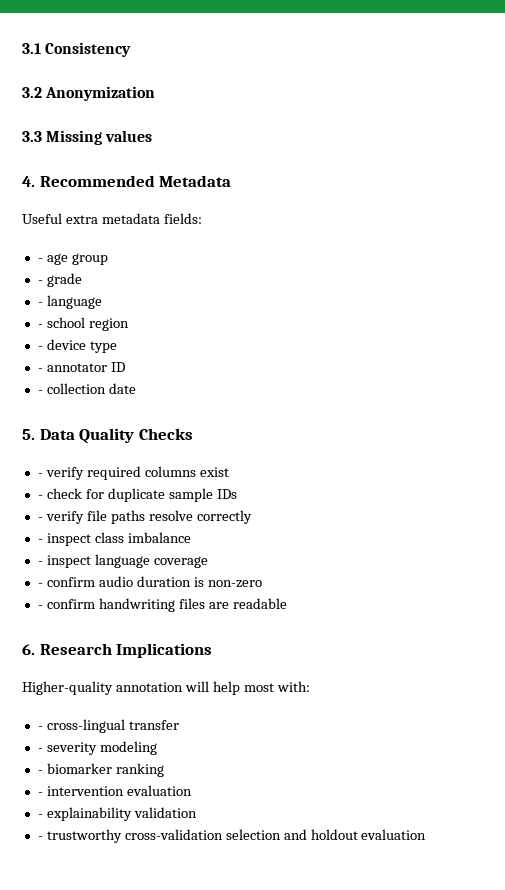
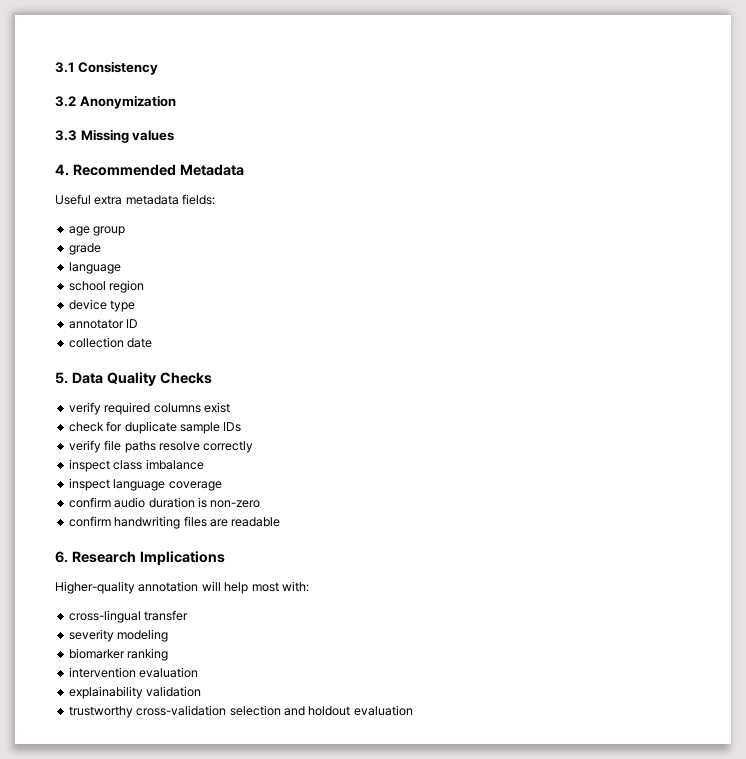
[37,258,43,262] - -> (216, 199) none
[37,280,43,284] - -> (126, 231) none
[37,302,43,306] - -> (101, 249) none
[37,324,43,328] - -> (121, 268) none
[37,346,43,350] - -> (145, 286) none
[37,368,43,372] - -> (136, 306) none
[37,390,43,394] - -> (139, 323) none
[37,473,43,477] - -> (212, 378) none
[37,495,43,499] - -> (230, 407) none
[37,517,43,521] - -> (242, 427) none
[37,539,43,543] - -> (254, 447) none
[37,561,43,565] - -> (204, 464) none
[37,583,43,587] - -> (222, 486) none
[37,605,43,609] - -> (261, 504) none
[37,726,43,730] - -> (309, 586) none
[37,748,43,752] - -> (189, 615) none
[37,770,43,774] - -> (169, 635) none
[37,792,43,796] - -> (169, 654) none
[37,814,43,818] - -> (199, 672) none
[37,836,43,840] - -> (202, 691) none

